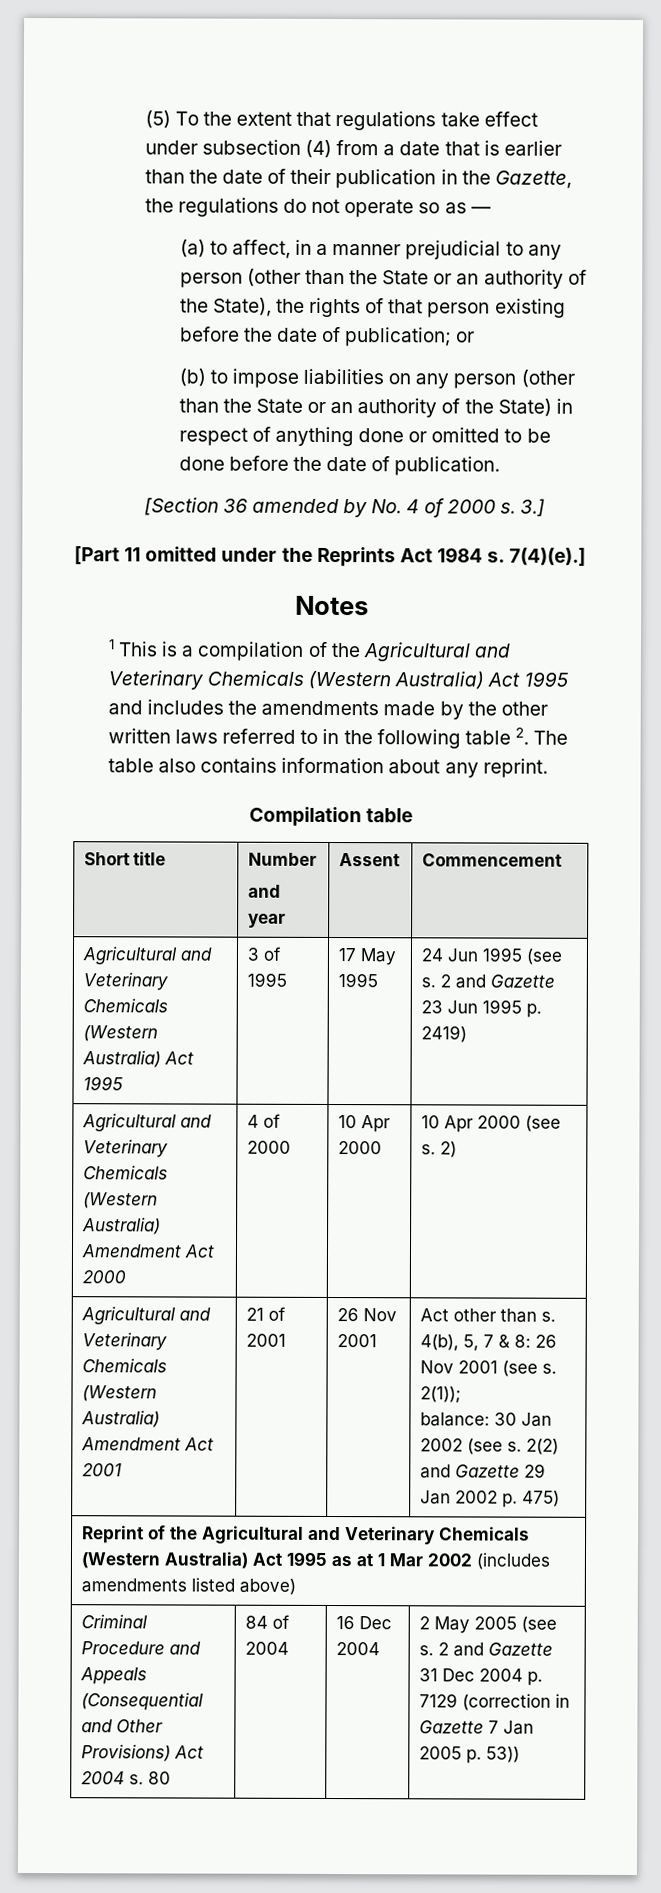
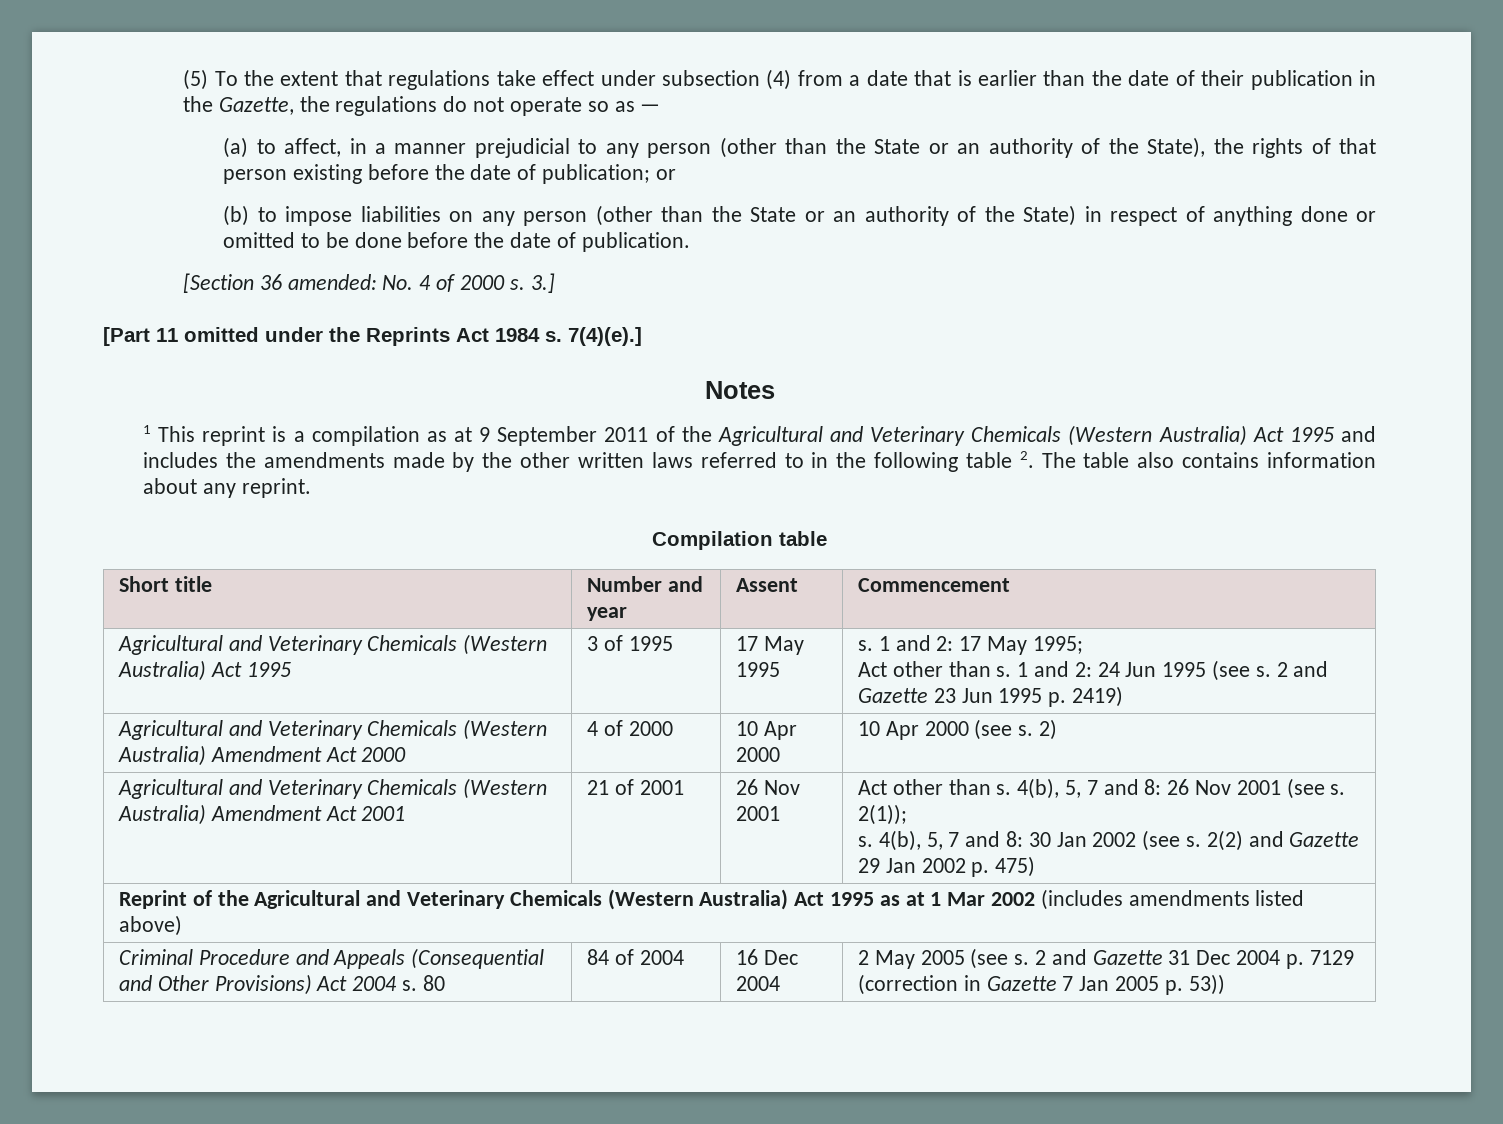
[251,498,369,518] amended by -> [287,274,377,290] amended:
(158, 649) none -> [202,426,266,446] reprint
(305, 651) none -> [426,426,649,446] as at 9 September 2011
(317, 859) // -> (662, 584) none
(378, 980) none -> [857,635,1083,655] [857,661,1092,677] s. 1 and 2: 17 May 1995; // Act other than s. 1 and 2:
[497,1334,510,1348] & -> [1103,779,1139,795] and
[419,1412,490,1427] balance: -> [857,830,1024,851] s. 4(b), 5, 7 and 8:

